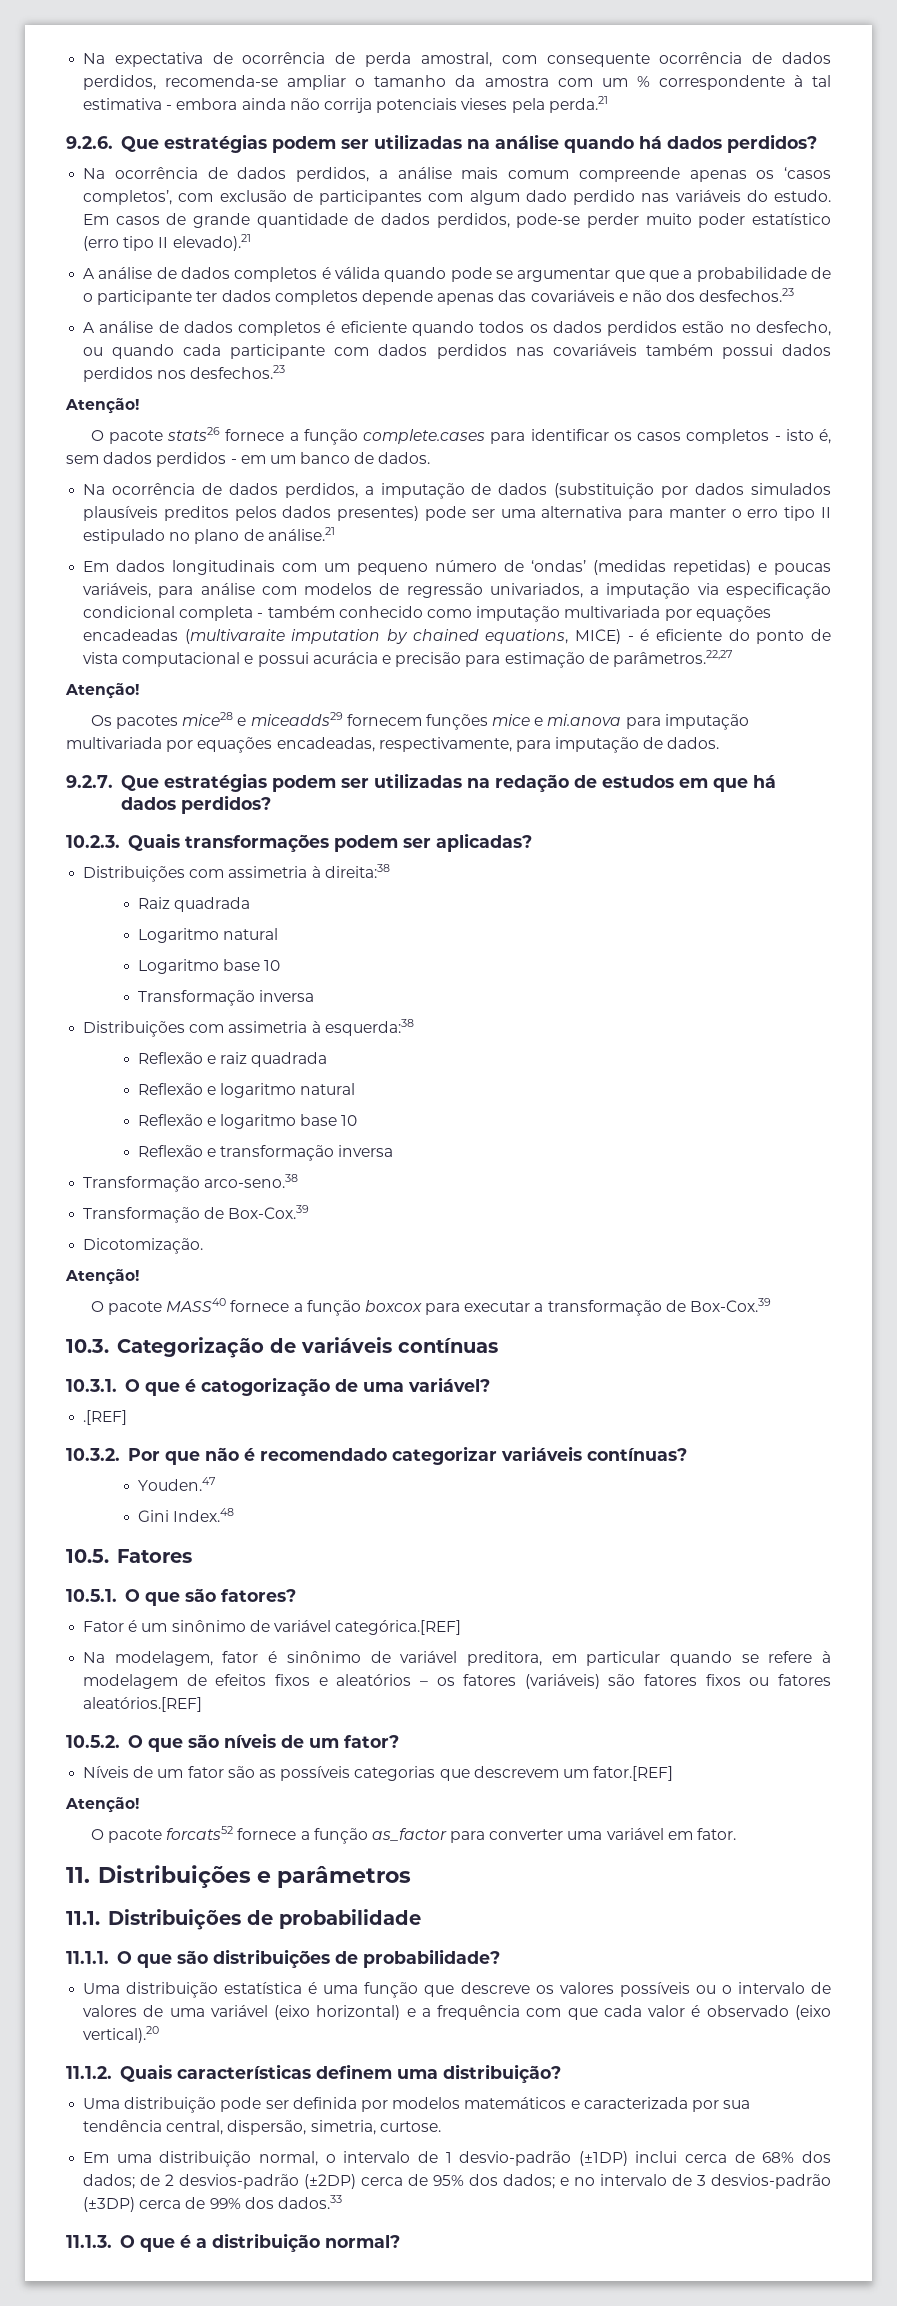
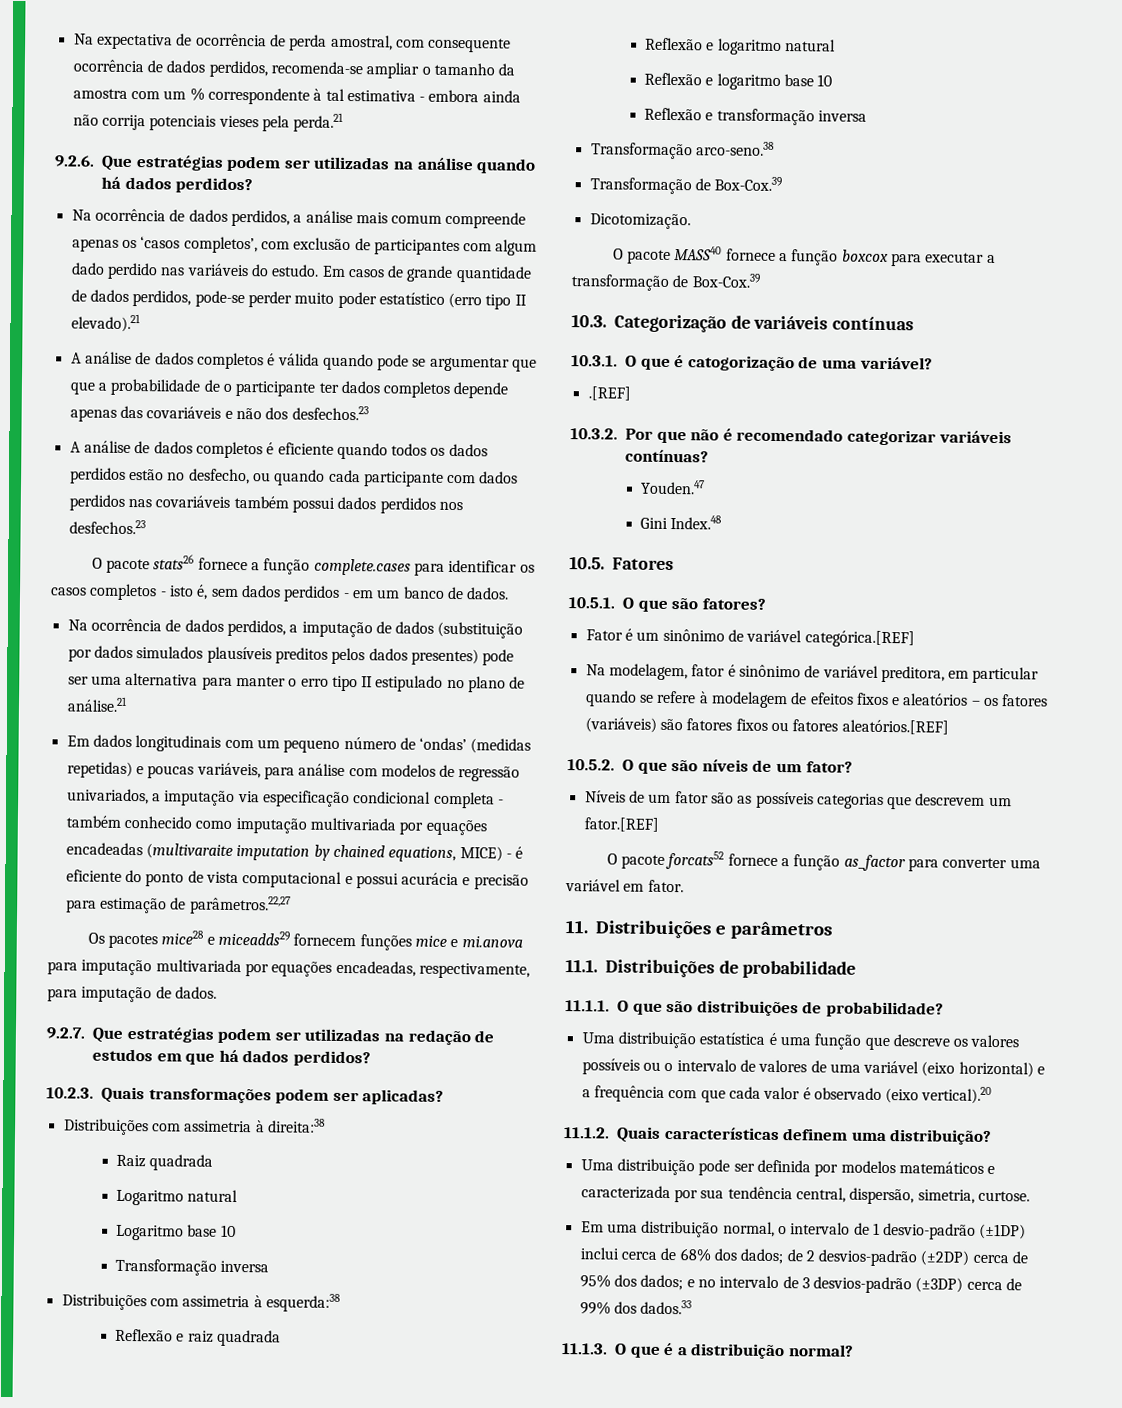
[65,397,139,414] // Atenção! -> (146, 527) none
[65,682,139,699] // Atenção! -> (291, 905) none
[65,1268,139,1285] // Atenção! -> (691, 221) none
[65,1796,139,1813] // Atenção! -> (659, 824) none

